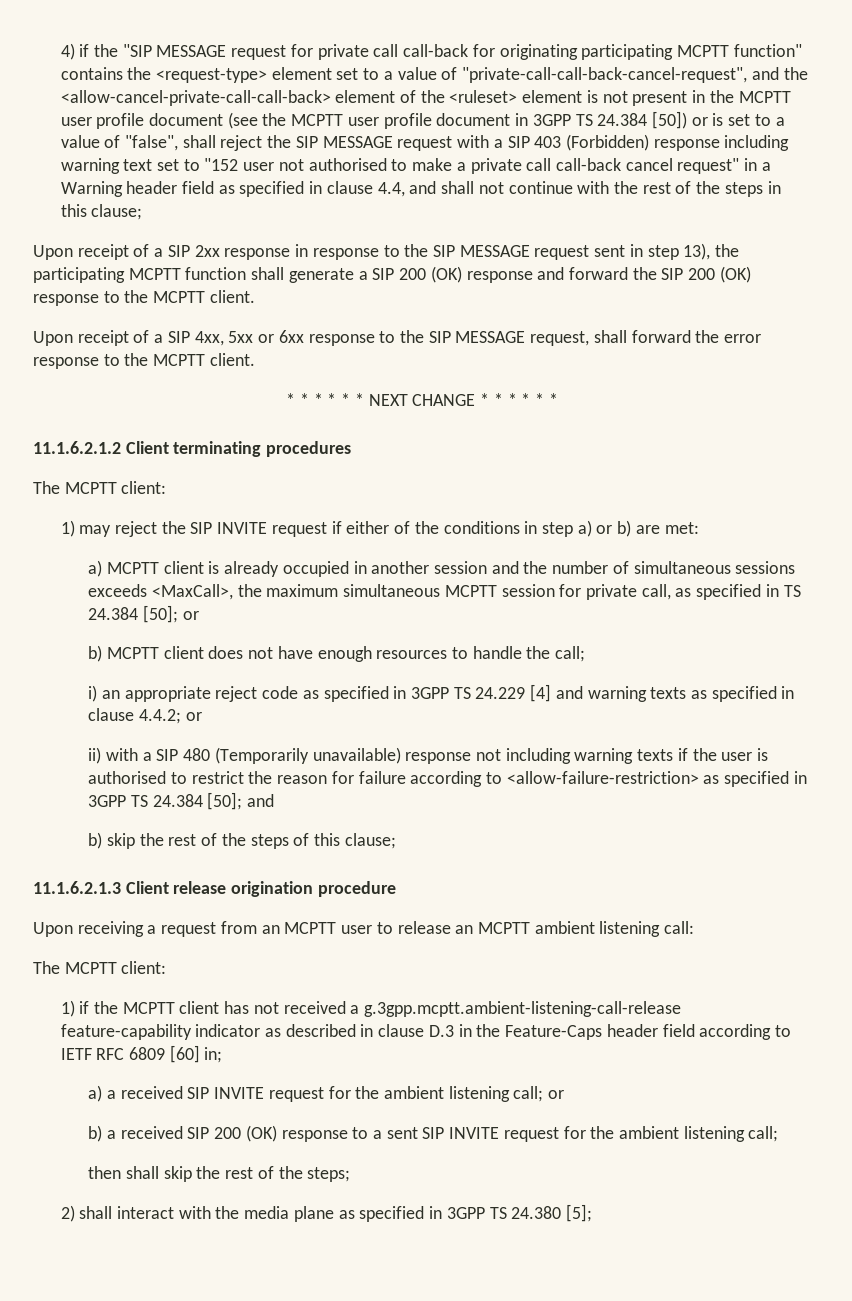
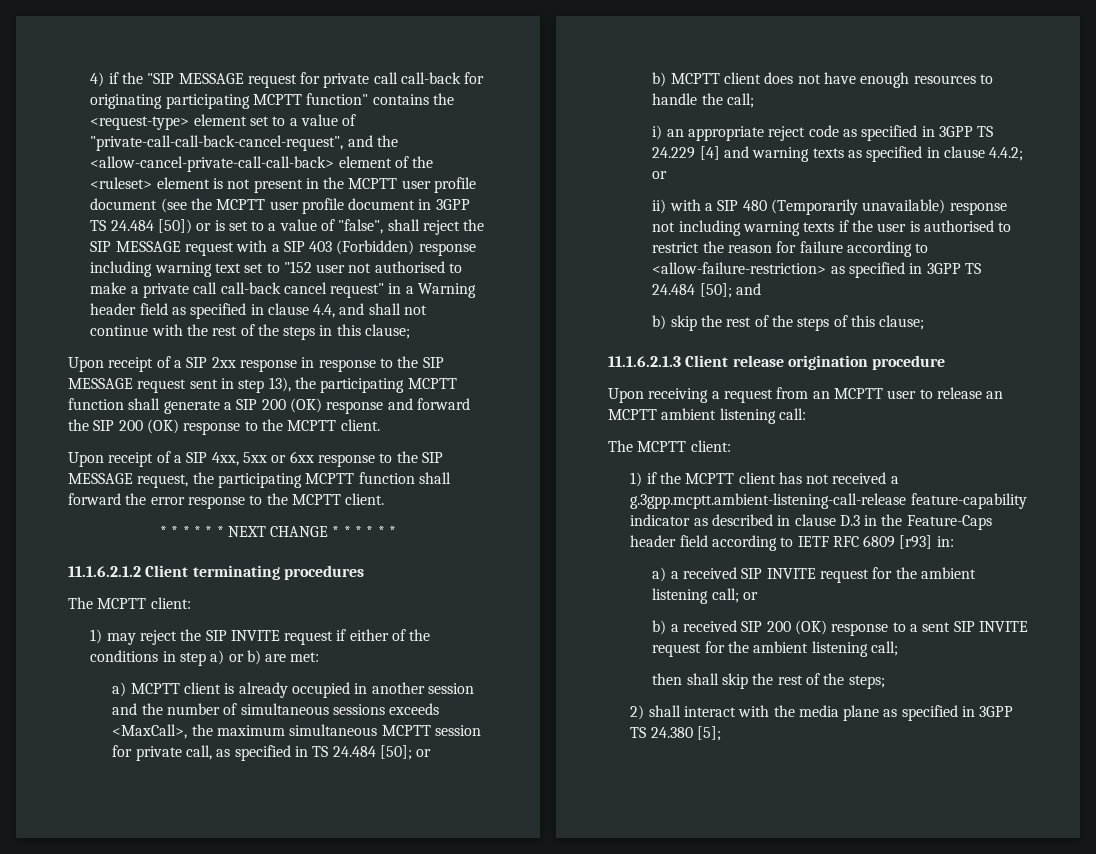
[597,113,648,126] 24.384 -> [110,220,154,231] 24.484
(590, 338) none -> [192,472,415,488] the participating MCPTT function
[88,607,139,620] 24.384 -> [332,746,376,757] 24.484
[152,794,203,807] 24.384 -> [652,284,696,295] 24.484
[169,1045,223,1063] [60] in; -> [899,535,954,549] [r93] in:

